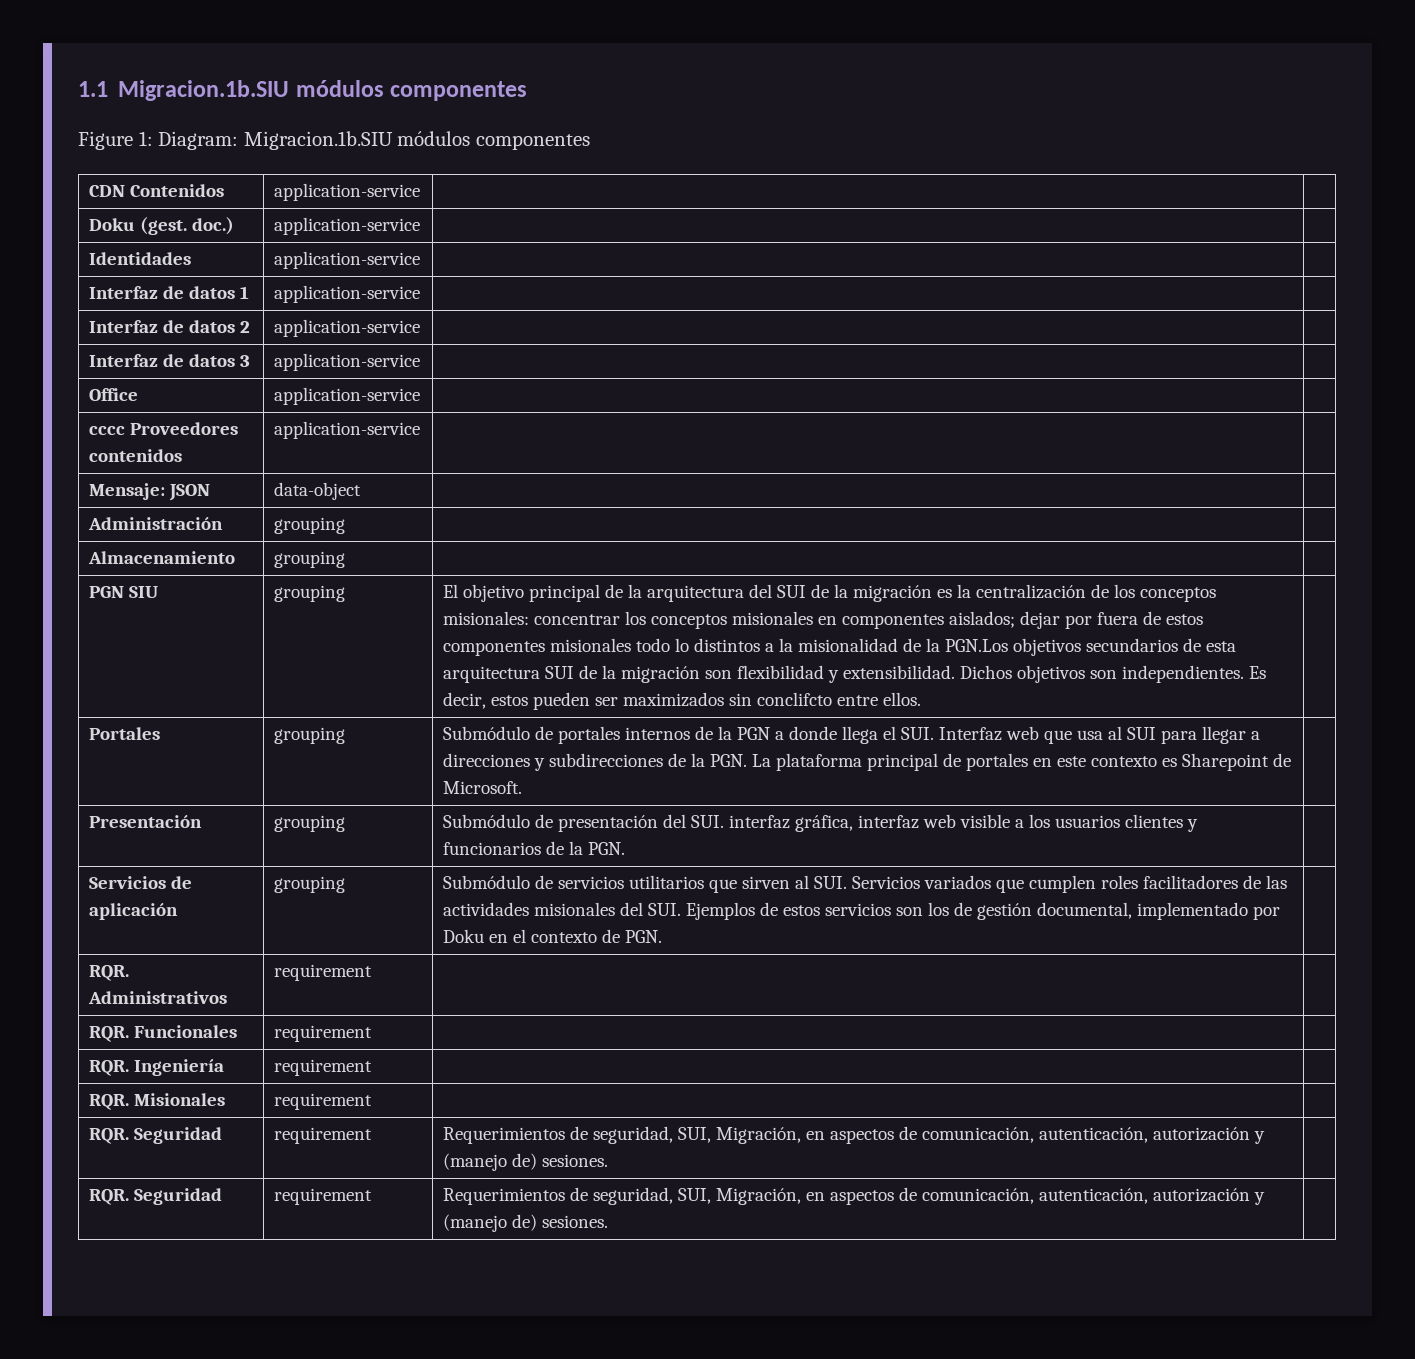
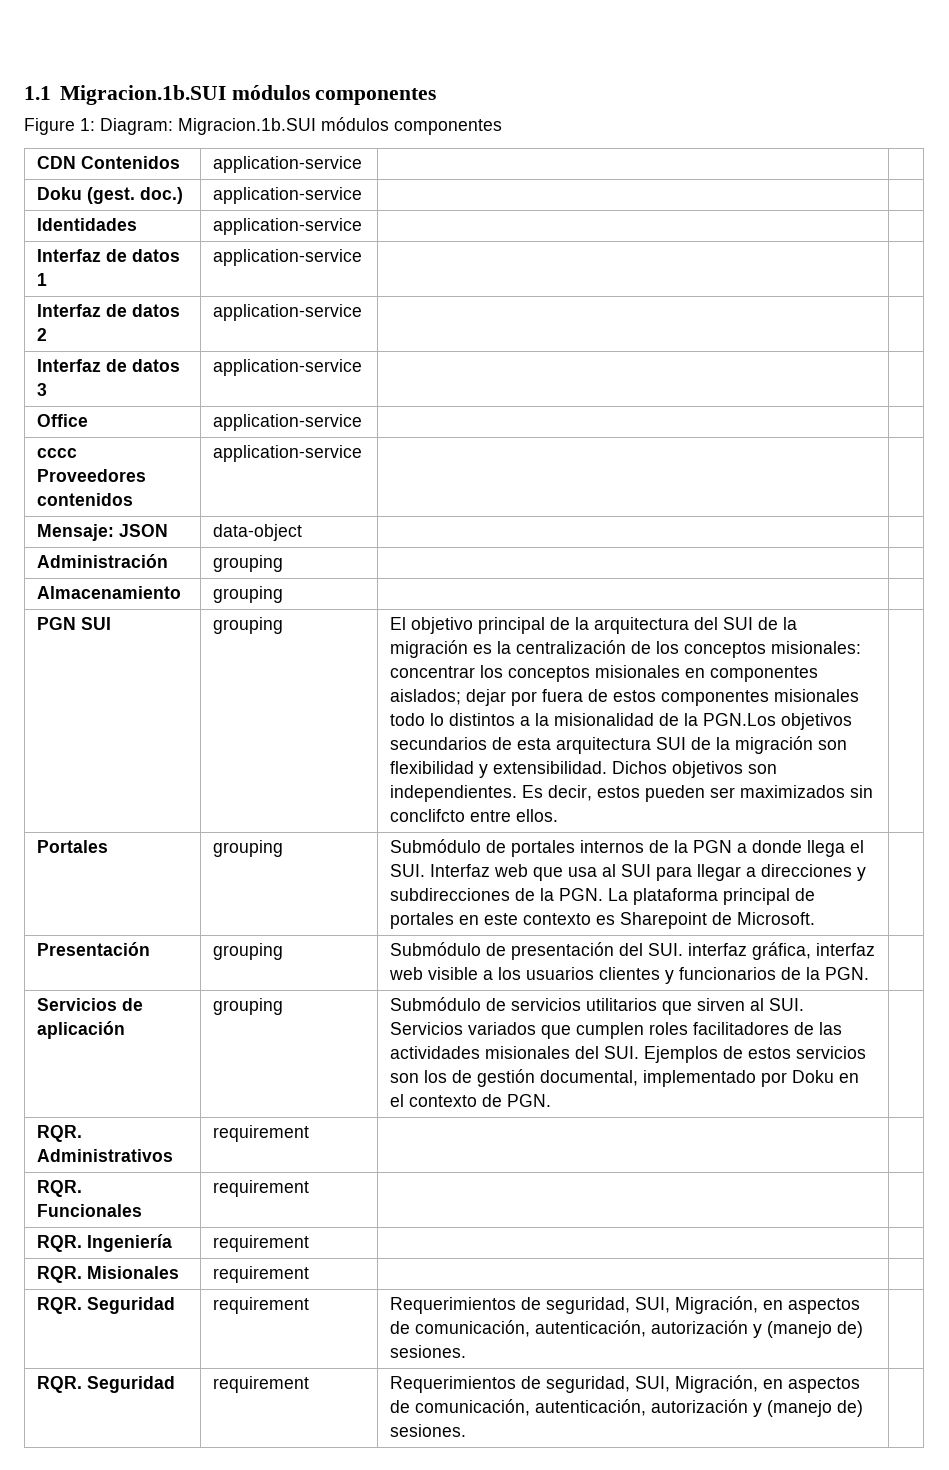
[118,80,290,101] Migracion.1b.SIU -> [59,85,226,105] Migracion.1b.SUI
[243,131,393,150] Migracion.1b.SIU -> [178,118,316,135] Migracion.1b.SUI
[129,586,159,598] SIU -> [81,617,112,630] SUI

